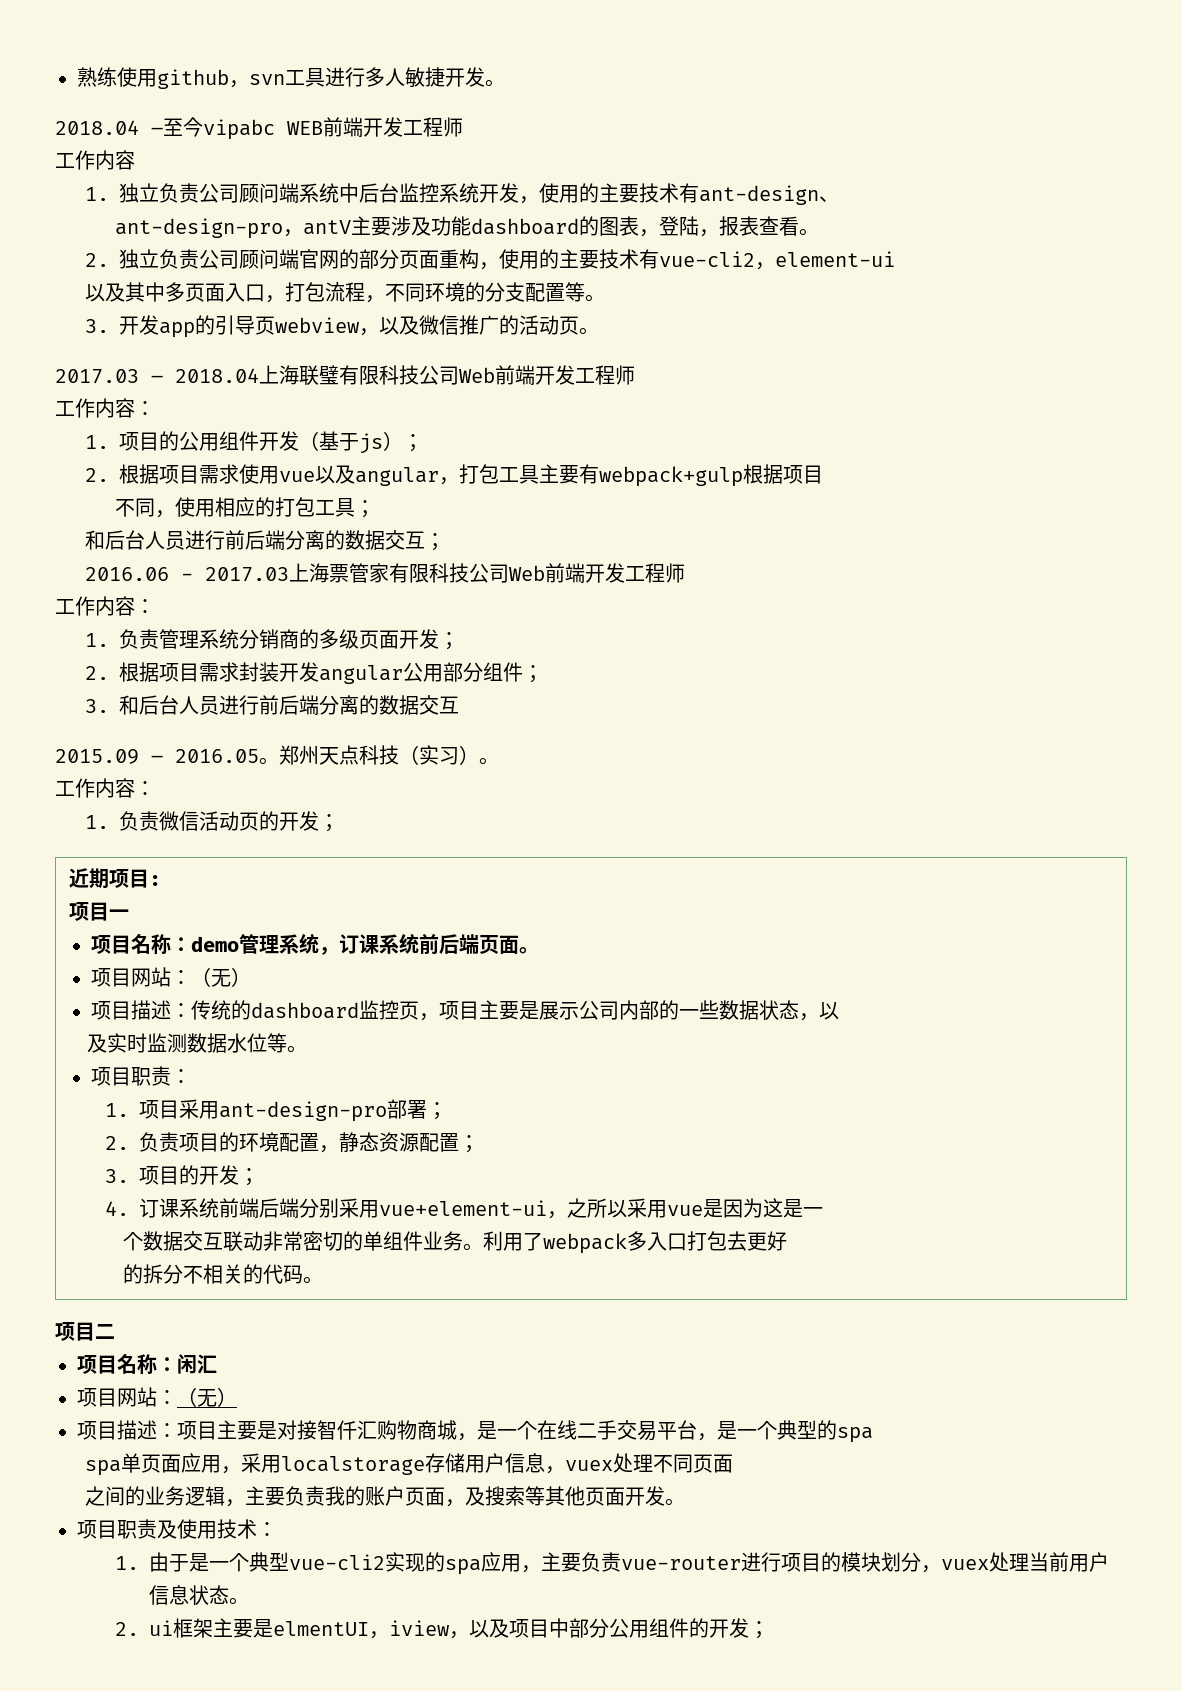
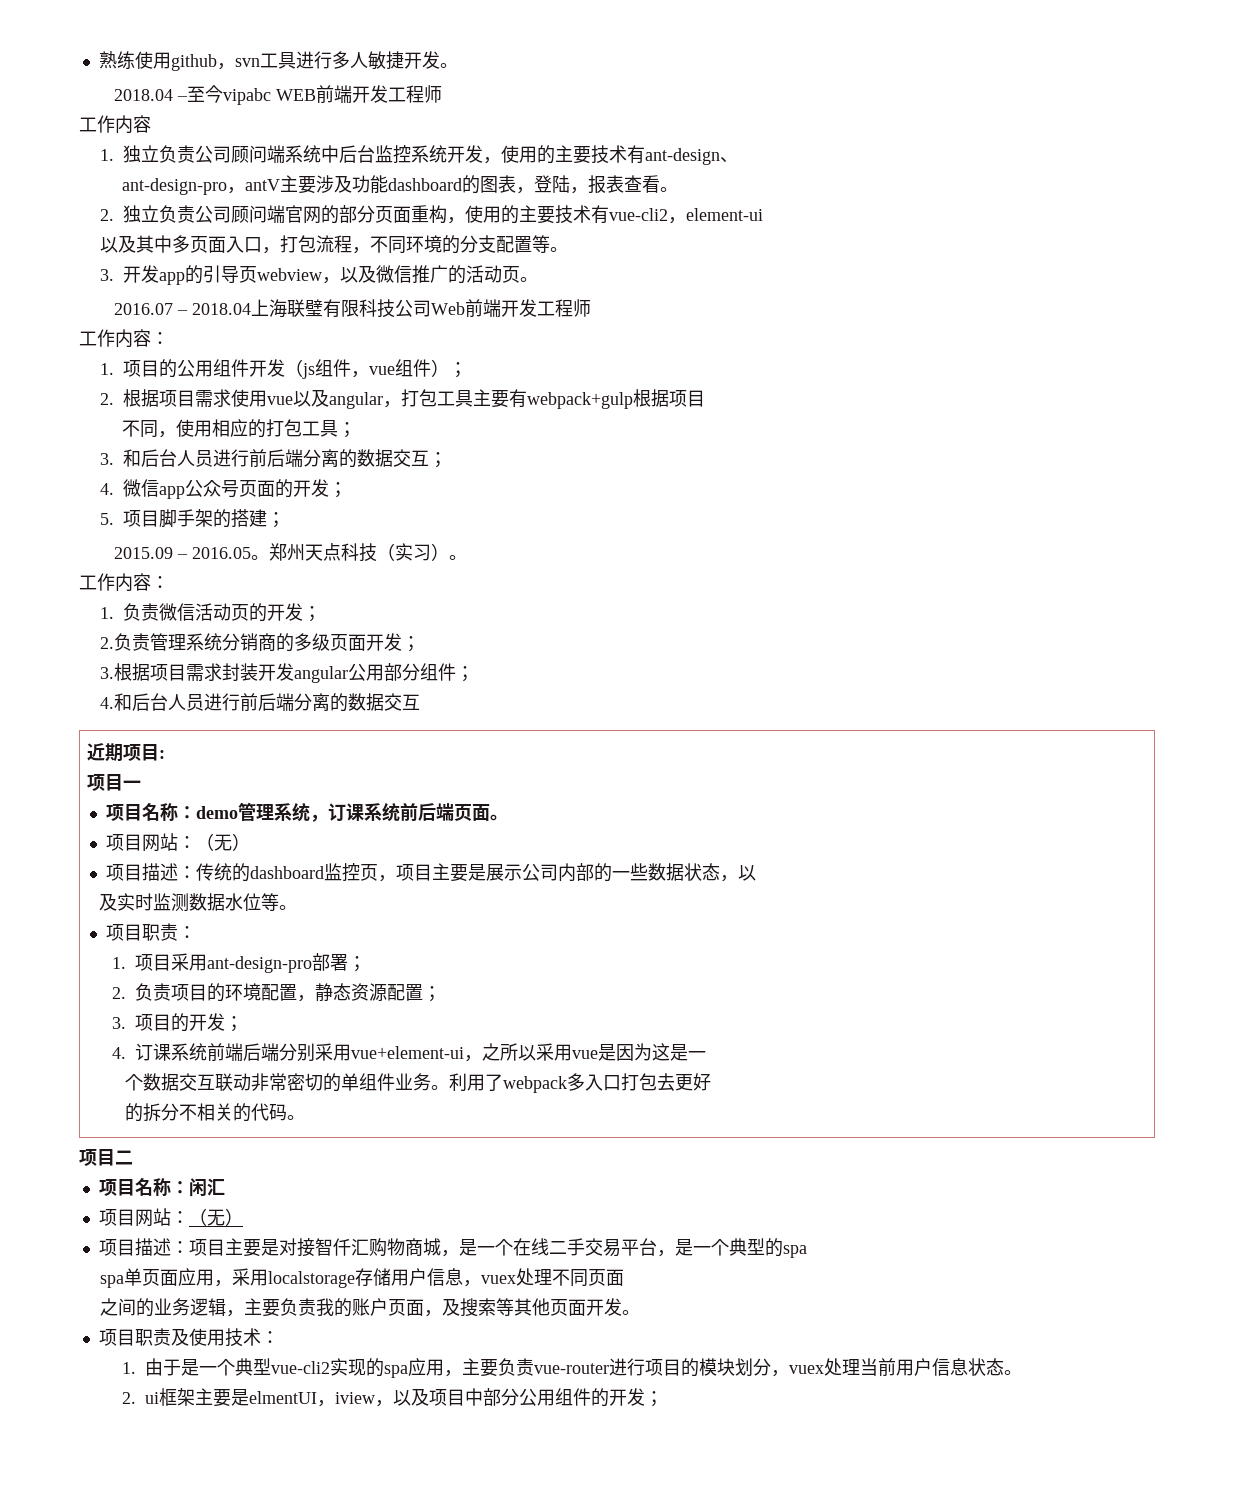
[55,369,139,384] 2017.03 -> [113,303,173,315] 2016.07
[318,431,383,454] 基于js -> [302,359,432,379] js组件，vue组件
(375, 509) none -> [100,453,115,465] 3.
[84,563,685,583] [55,596,155,616] [84,629,459,650] [84,662,543,684] [84,695,459,715] 2016.06 - 2017.03上海票管家有限科技公司Web前端开发工程师 // 工作内容： // 1.负责管理系统分销商的多级页面开发； // 2.根据项目需求封装开发angular公用部分组件； // 3.和后台人员进行前后端分离的数据交互 -> [100,479,348,499] [100,509,286,528] 4.微信app公众号页面的开发； // 5.项目脚手架的搭建；
(339, 823) none -> [100,633,421,652] [100,663,475,683] [100,693,421,712] // 2.负责管理系统分销商的多级页面开发； // 3.根据项目需求封装开发angular公用部分组件； // 4.和后台人员进行前后端分离的数据交互

